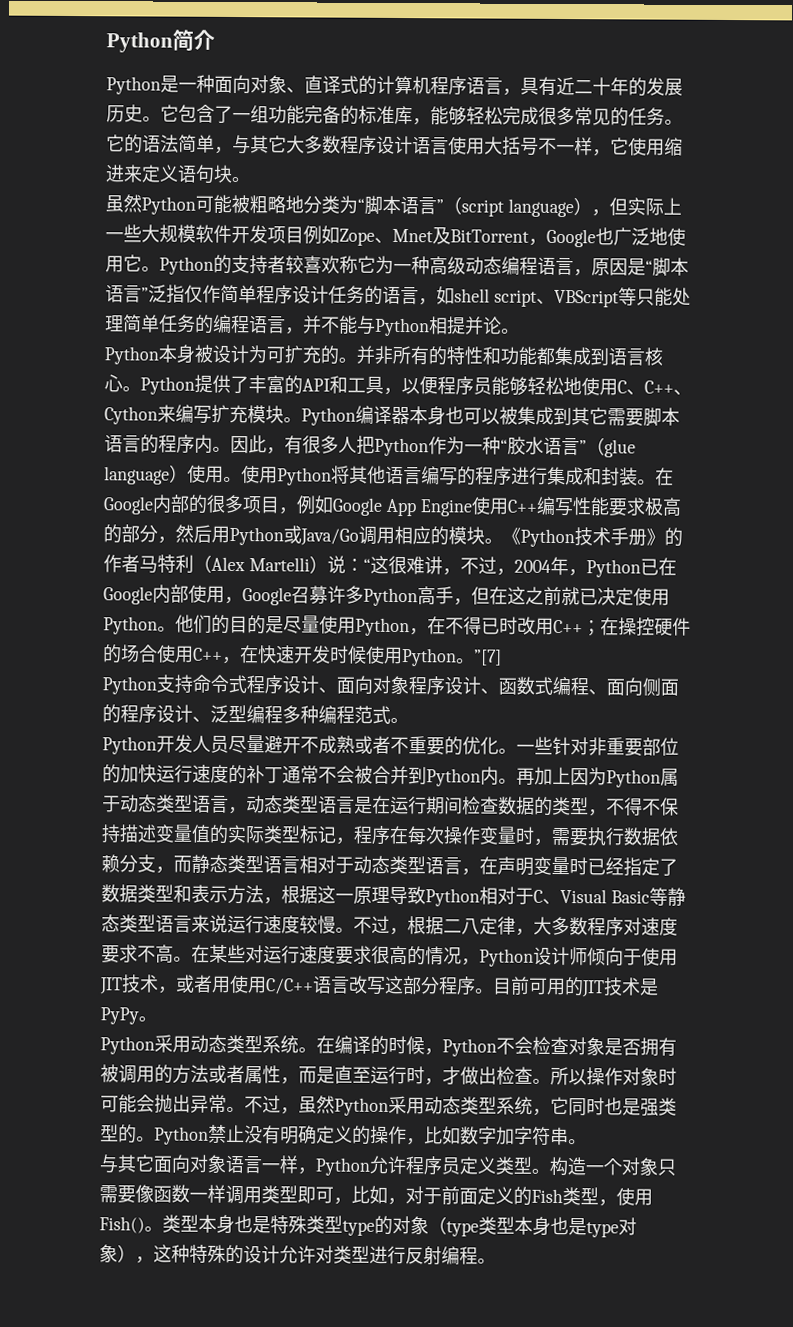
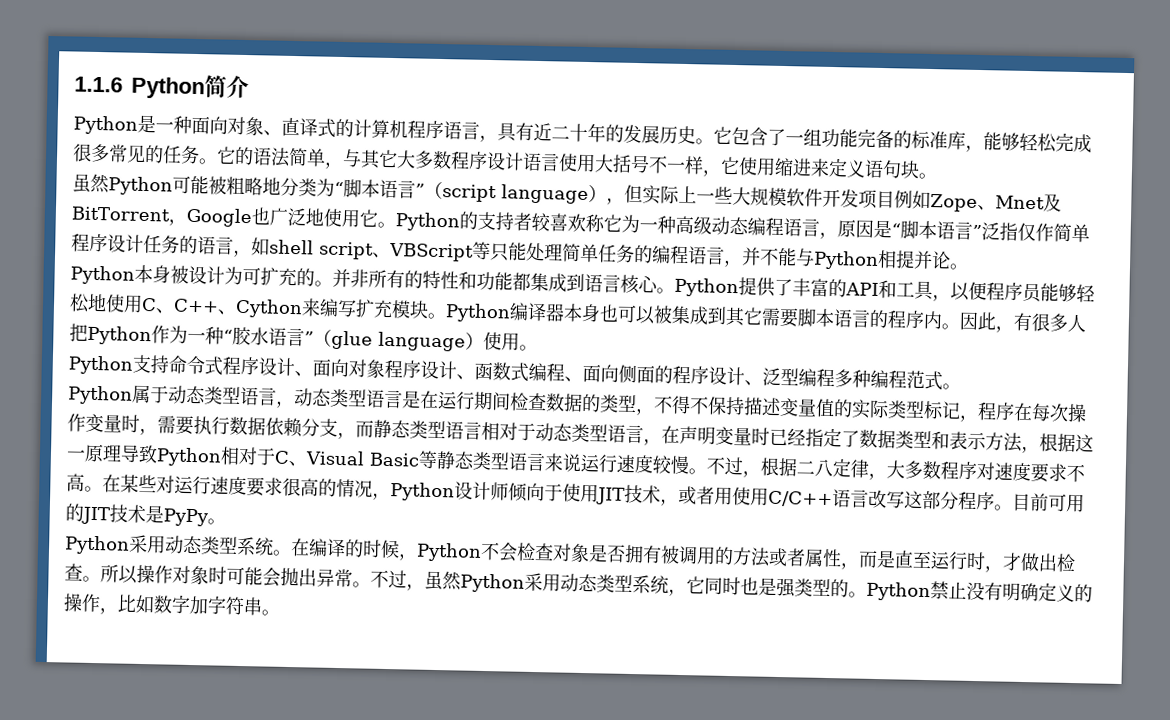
(106, 42) none -> [74,76,123,93] 1.1.6
[241,465,674,486] [103,494,682,517] [103,524,683,548] [103,554,677,578] [103,584,670,607] [103,614,691,637] [102,644,502,667] 使用Python将其他语言编写的程序进行集成和封装。在Google内部的很多项目，例如Google App Engine使用C++编写性能要求极高的部分，然后用Python或Java/Go调用相应的模块。《Python技术手册》的作者马特利（Alex Martelli）说：“这很难讲，不过，2004年，Python已在Google内部使用，Google召募许多Python高手，但在这之前就已决定使用Python。他们的目的是尽量使用Python，在不得已时改用C++；在操控硬件的场合使用C++，在快速开发时候使用Python。”[7] -> (538, 348) none
[156,734,679,757] [102,764,661,788] 开发人员尽量避开不成熟或者不重要的优化。一些针对非重要部位的加快运行速度的补丁通常不会被合并到Python内。再加上因为Python -> (133, 395) none
[99,1154,676,1177] [99,1184,653,1207] [99,1214,637,1238] [99,1244,496,1266] // 与其它面向对象语言一样，Python允许程序员定义类型。构造一个对象只需要像函数一样调用类型即可，比如，对于前面定义的Fish类型，使用Fish()。类型本身也是特殊类型type的对象（type类型本身也是type对象），这种特殊的设计允许对类型进行反射编程。 -> (280, 612) none

